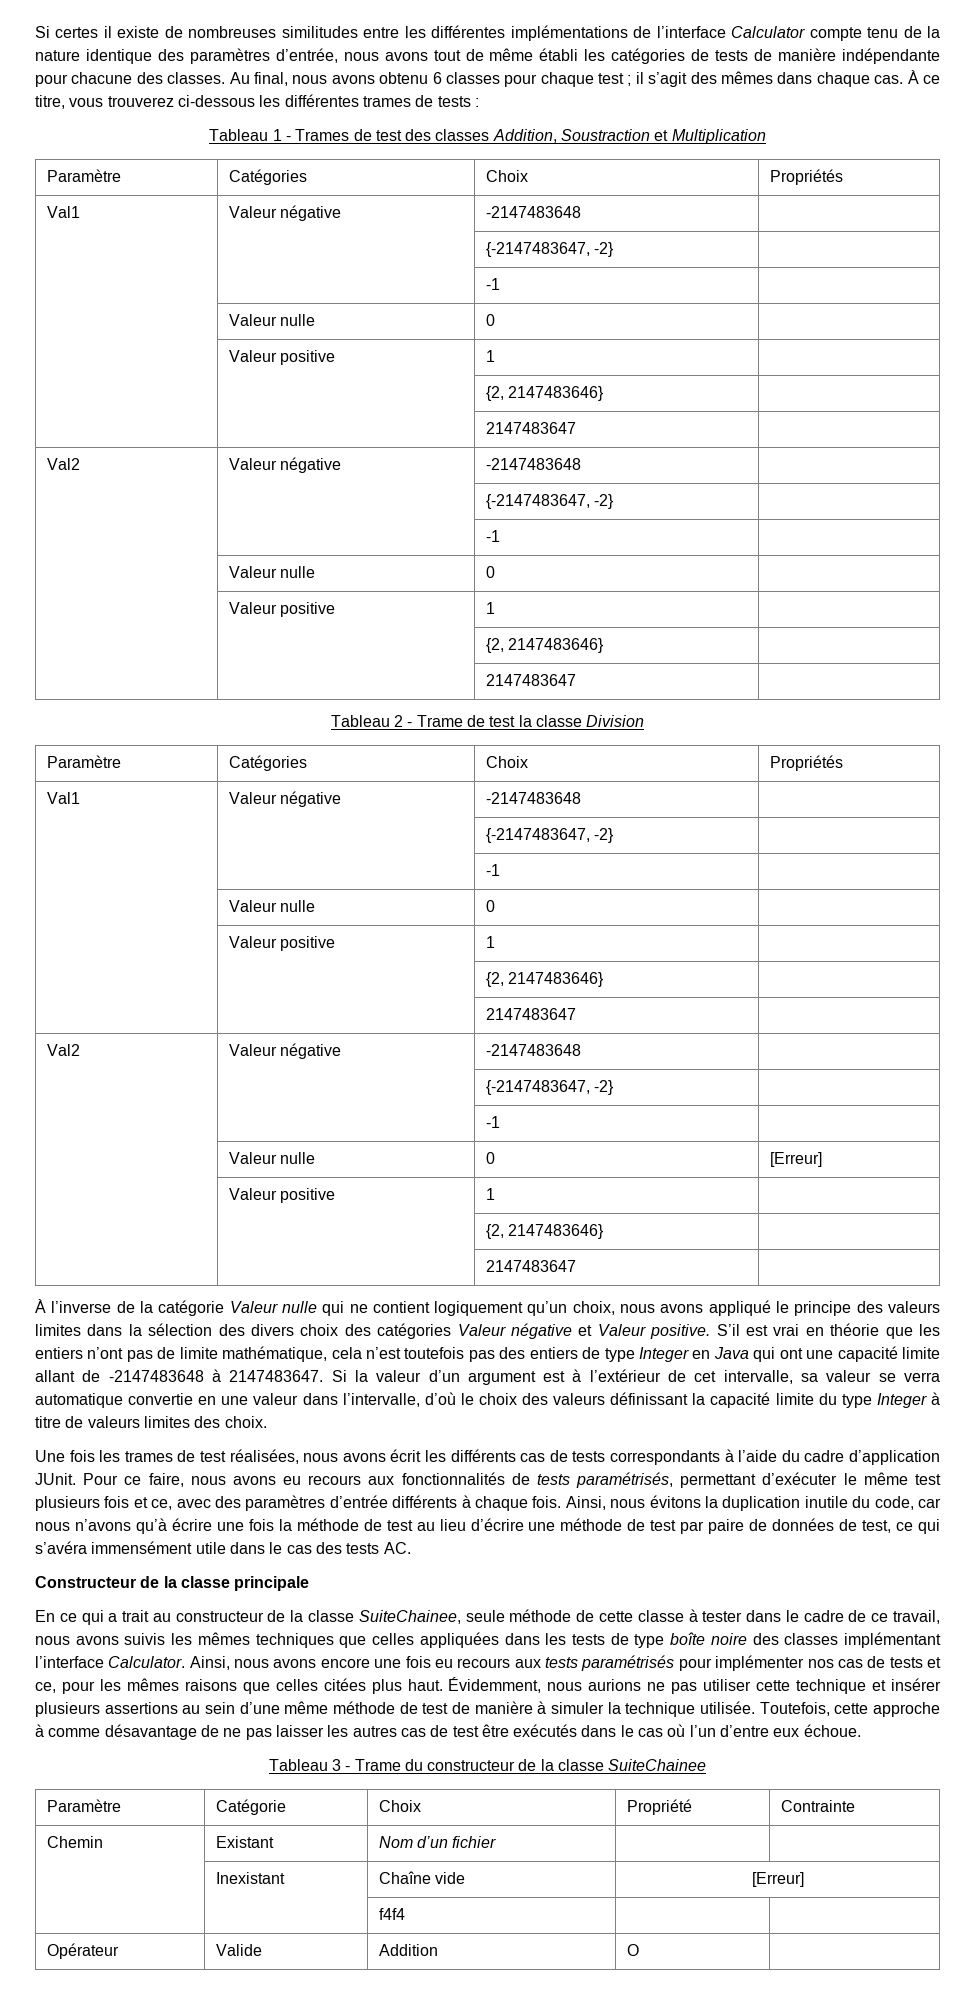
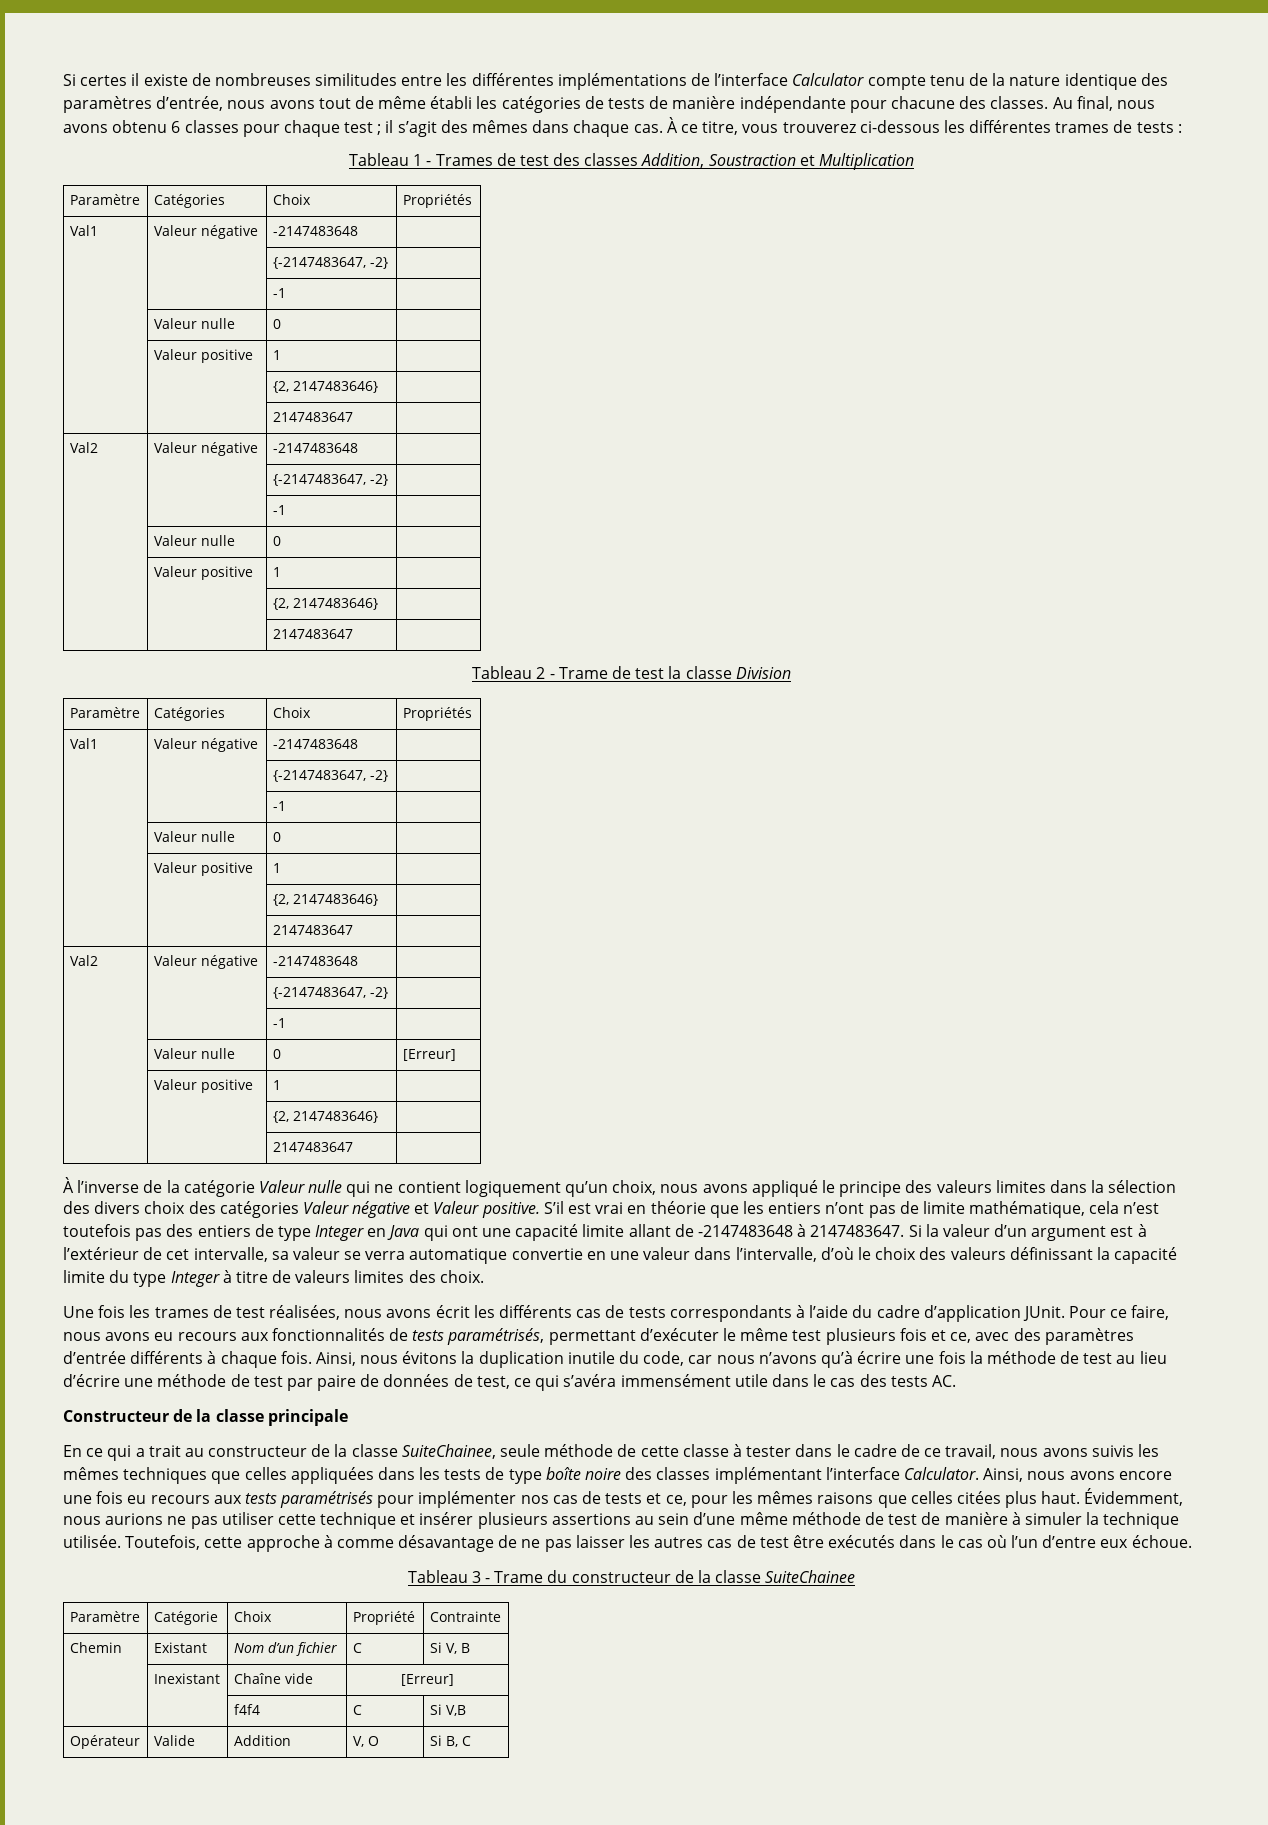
(497, 1842) | -> [352,1643,362,1653] [429,1642,470,1654] C | Si V, B
(405, 1914) | -> [352,1705,362,1715] [429,1704,466,1716] C | Si V,B
[626,1944,639,1956] O | -> [352,1736,379,1747] [429,1735,471,1747] V, O | Si B, C

